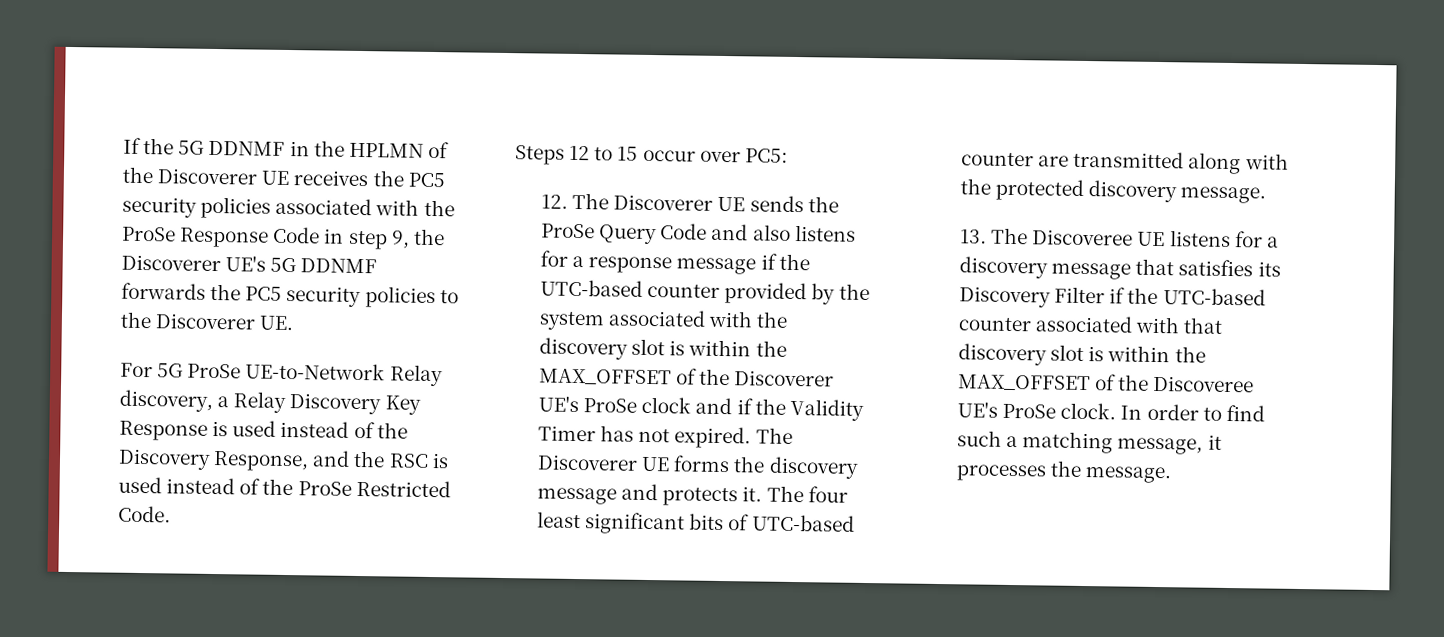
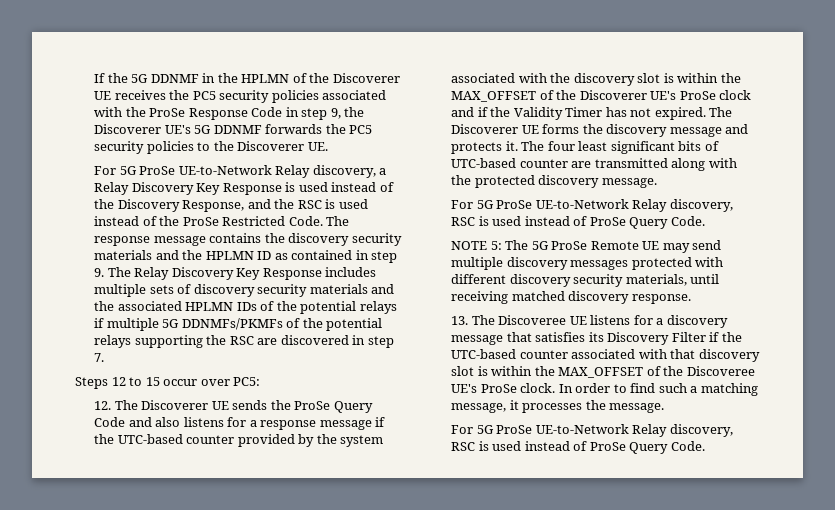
(172, 514) none -> [326,216,350,226] [94,233,402,246] [94,250,398,263] [94,267,377,280] [94,284,395,297] [94,301,397,314] [94,318,383,331] [94,335,394,348] [94,353,105,362] The response message contains the discovery security materials and the HPLMN ID as contained in step 9. The Relay Discovery Key Response includes multiple sets of discovery security materials and the associated HPLMN IDs of the potential relays if multiple 5G DDNMFs/PKMFs of the potential relays supporting the RSC are discovered in step 7.
(1267, 195) none -> [451,199,733,212] [451,216,705,229] [451,240,722,253] [451,257,724,270] [451,274,720,287] [451,291,691,304] // For 5G ProSe UE-to-Network Relay discovery, RSC is used instead of ProSe Query Code. // NOTE 5: The 5G ProSe Remote UE may send multiple discovery messages protected with different discovery security materials, until receiving matched discovery response.
(1172, 475) none -> [451,424,733,437] [451,441,705,454] // For 5G ProSe UE-to-Network Relay discovery, RSC is used instead of ProSe Query Code.

